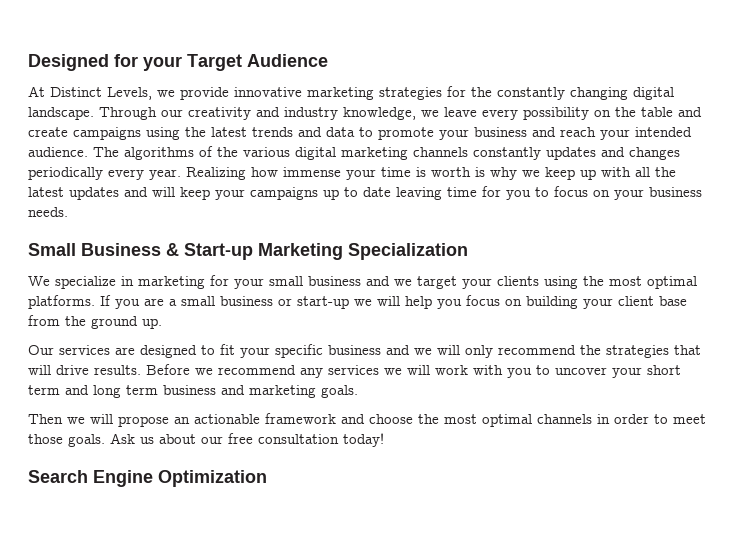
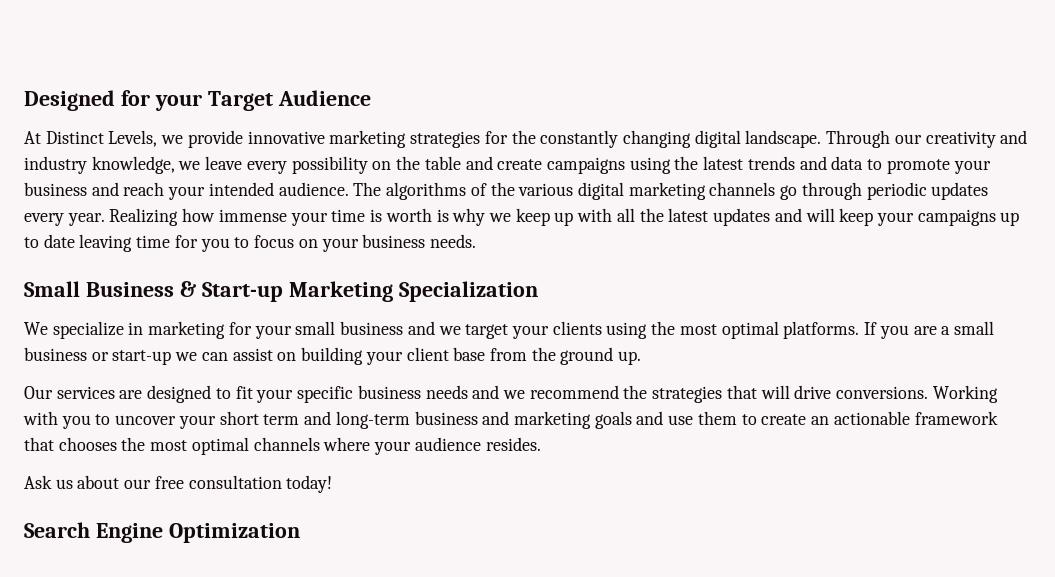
[473,147,680,160] [28,167,103,180] constantly updates and changes periodically -> [780,182,989,200] go through periodic updates
[377,295,500,309] will help you focus -> [201,348,273,361] can assist
[386,345,493,358] and we will only -> [425,385,525,399] needs and we
[94,364,468,378] results. Before we recommend any services we will work -> [836,385,998,403] conversions. Working
[93,385,158,398] long term -> [335,411,410,429] long-term
[321,385,358,398] [28,414,169,427] goals. // Then we will propose -> [594,411,807,429] goals and use them to create
[341,414,413,424] and choose -> [24,437,117,451] that chooses
[597,414,706,424] [28,434,105,447] in order to meet those goals. -> [323,437,541,455] where your audience resides. //

